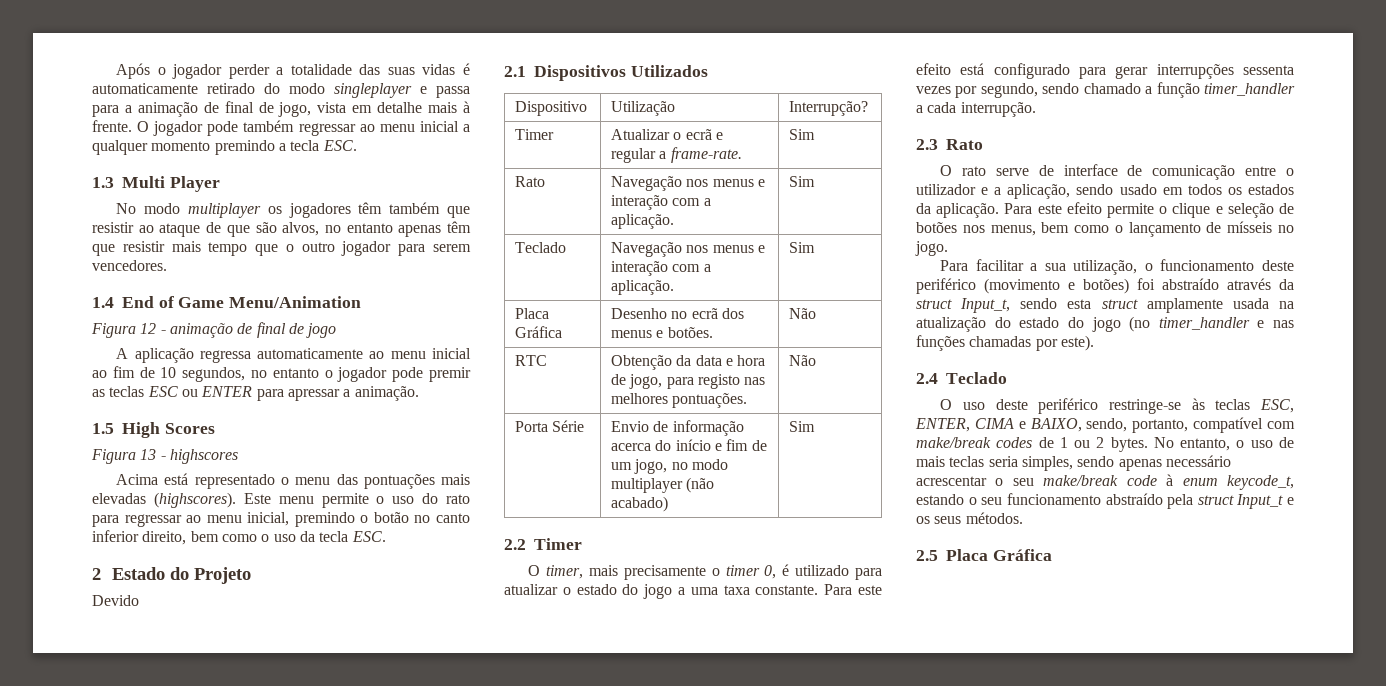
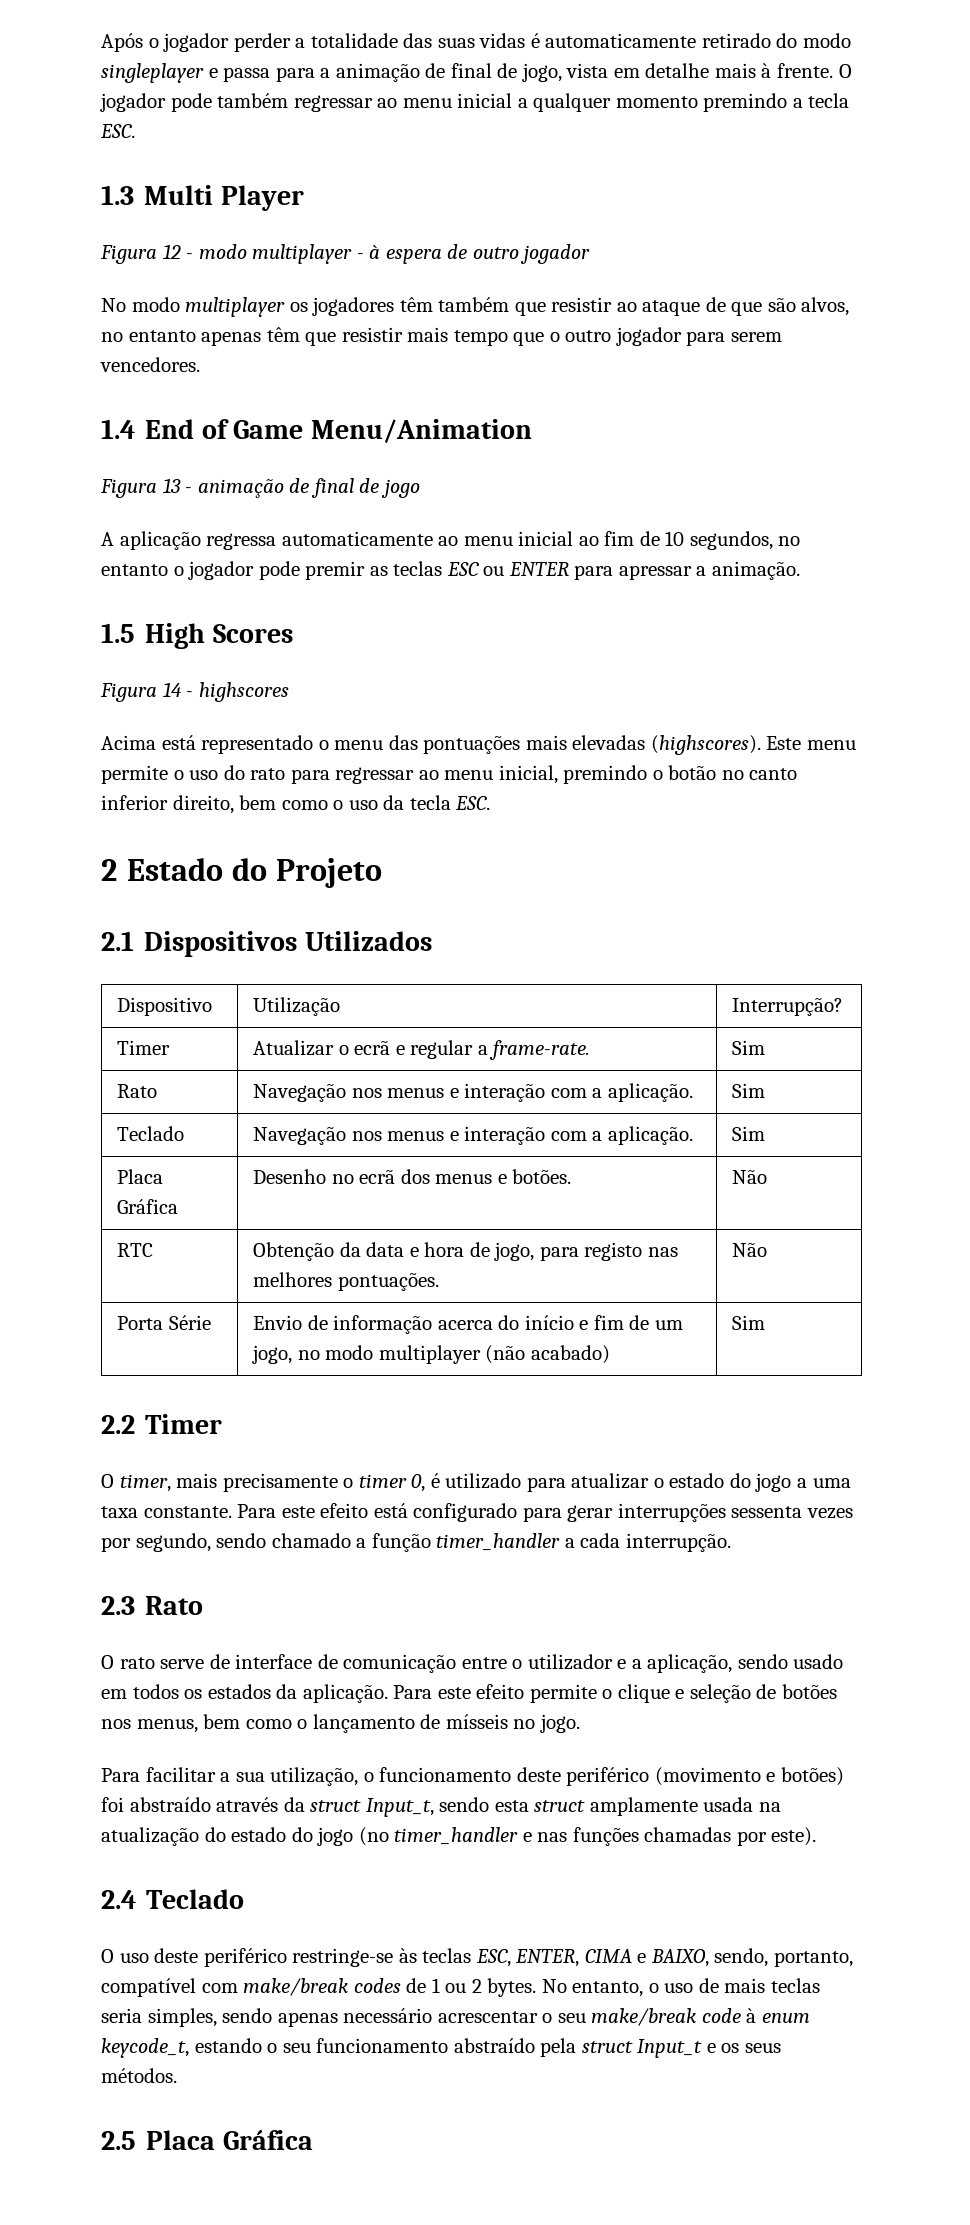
(220, 184) none -> [100,244,591,264] // Figura 12 - modo multiplayer - à espera de outro jogador
[140,323,157,334] 12 -> [162,478,181,493] 13
[140,449,157,460] 13 -> [162,682,181,697] 14
[92,595,139,606] // Devido -> (382, 873) none

